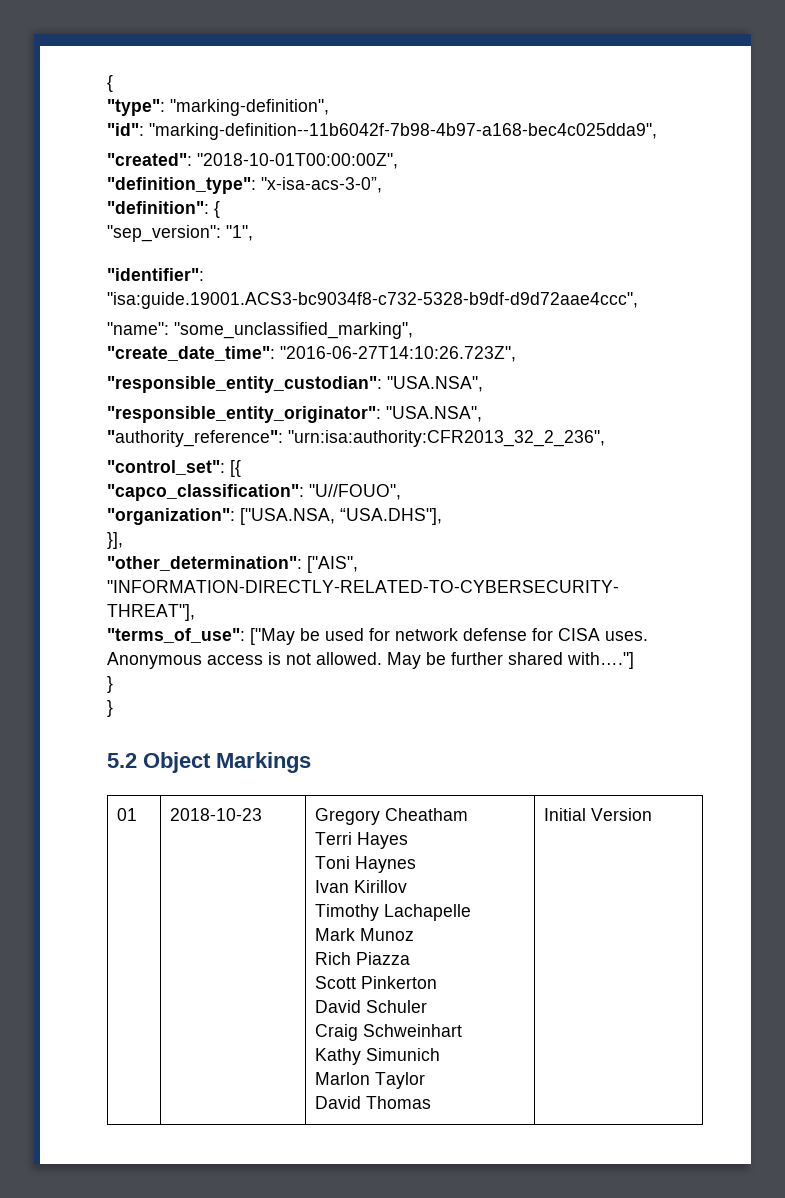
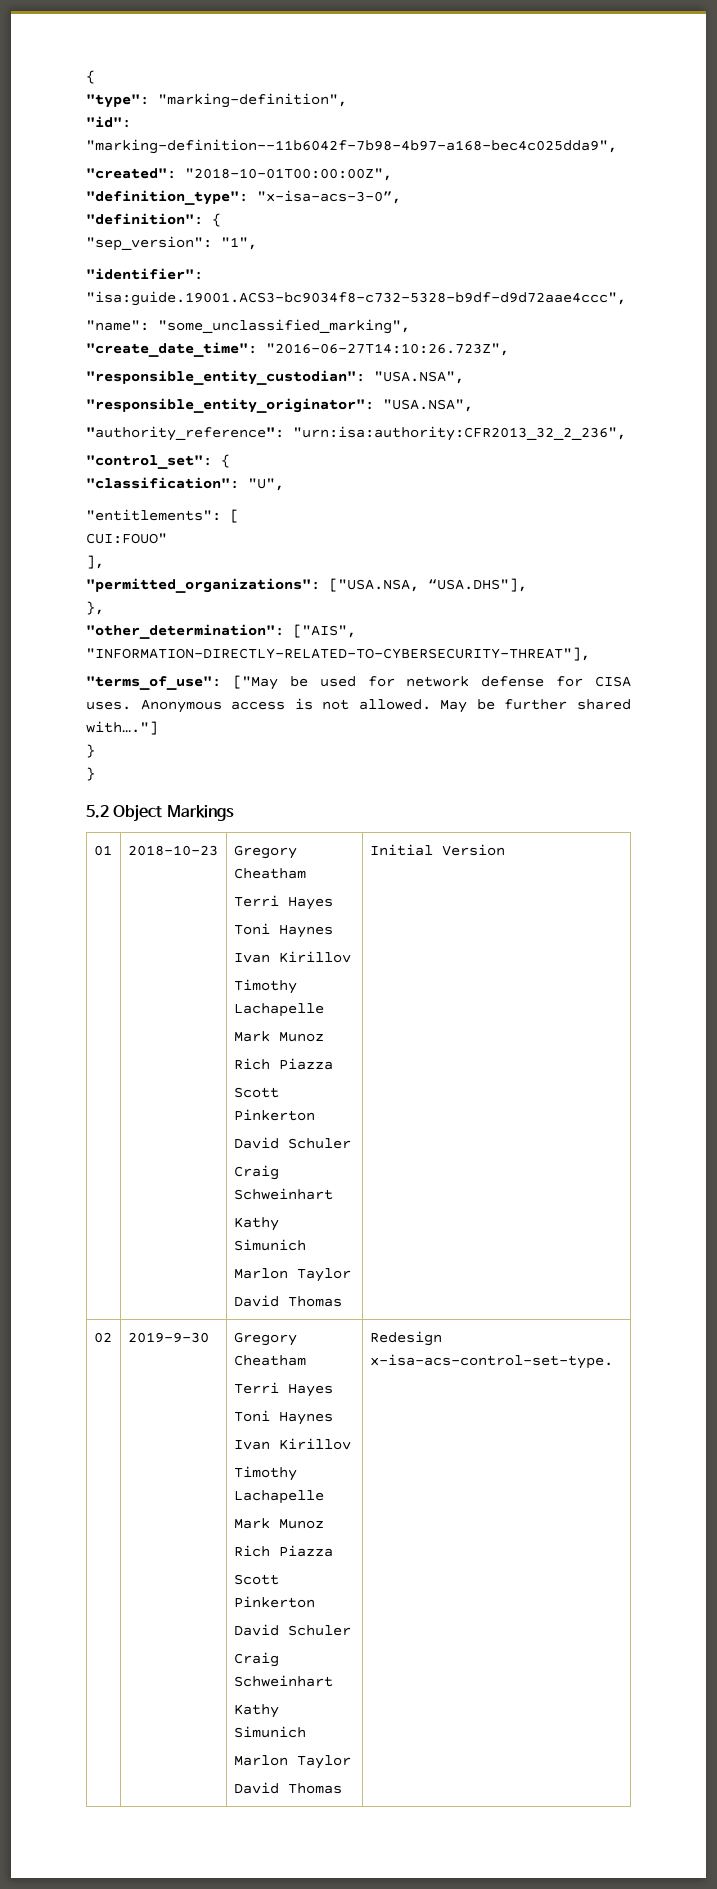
[230,460,241,477] [107,484,401,501] [107,508,235,525] [{ // "capco_classification": "U//FOUO", // "organization": -> [221,454,230,468] [86,477,284,491] [86,509,239,523] [86,533,167,544] [86,555,104,569] [86,578,320,593] { // "classification": "U", // "entitlements": [ // CUI:FOUO" // ], // "permitted_organizations":
[107,532,123,549] }], -> [86,601,104,615] },
(653, 814) none -> [93,1332,112,1343] [127,1332,209,1343] [233,1332,297,1346] [233,1355,306,1366] [233,1382,333,1397] [233,1410,333,1425] [233,1438,351,1450] [233,1466,297,1481] [233,1490,324,1504] [233,1518,324,1529] [233,1545,333,1557] [233,1574,279,1585] [233,1596,315,1608] [233,1624,351,1636] [233,1652,279,1667] [233,1675,333,1687] [233,1704,279,1718] [233,1726,306,1738] [233,1755,351,1769] [233,1782,342,1794] [369,1331,442,1346] [369,1354,613,1369] // 02 | 2019-9-30 | Gregory Cheatham // Terri Hayes // Toni Haynes // Ivan Kirillov // Timothy Lachapelle // Mark Munoz // Rich Piazza // Scott Pinkerton // David Schuler // Craig Schweinhart // Kathy Simunich // Marlon Taylor // David Thomas | Redesign x-isa-acs-control-set-type.

